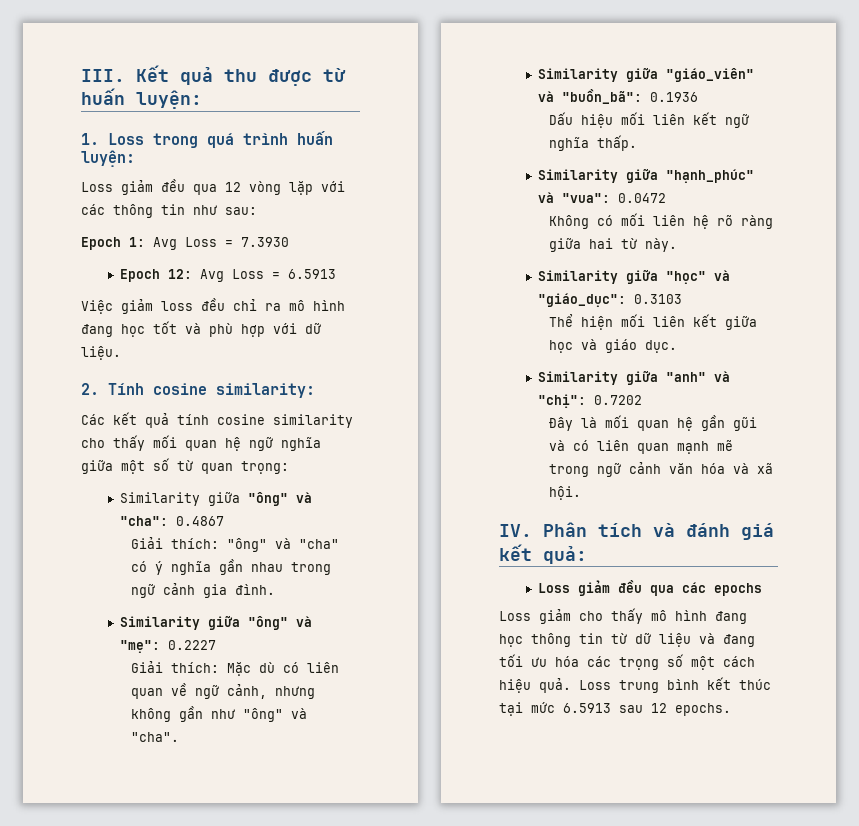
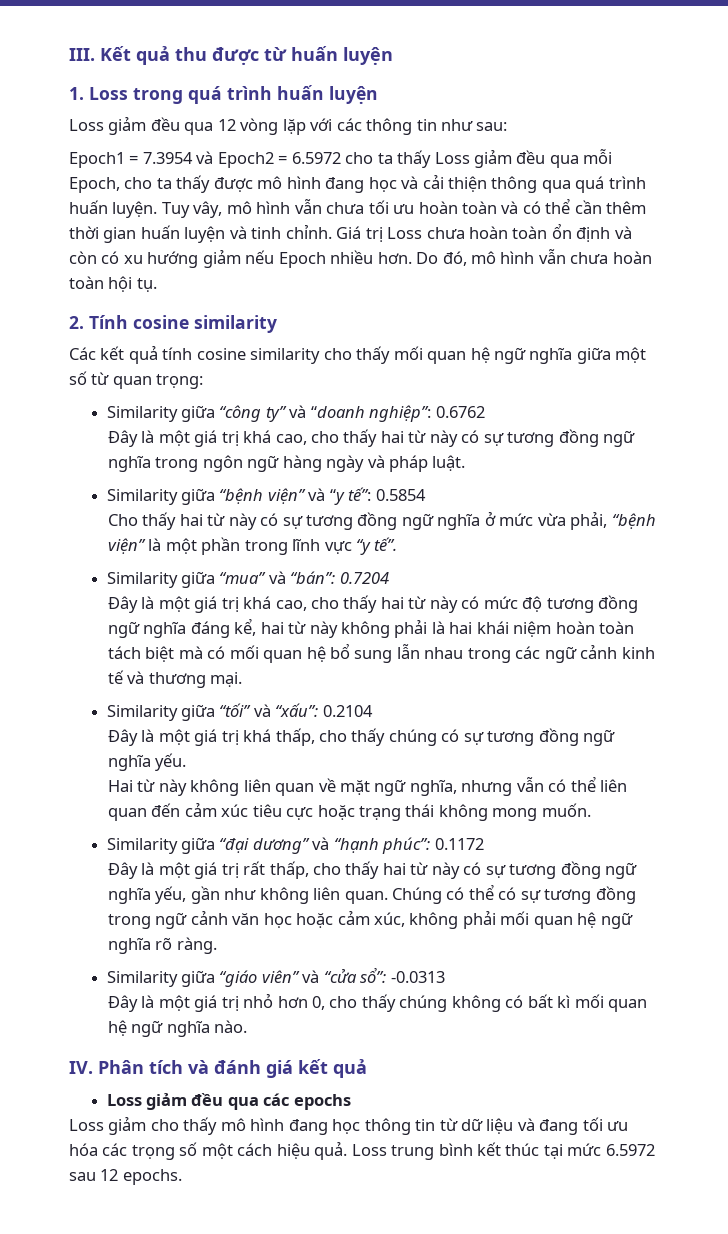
[136,90,202,109] luyện: -> [343,47,393,65] luyện
[81,150,135,167] luyện: -> [329,86,378,104] luyện
[81,237,289,250] [120,269,337,282] [81,298,345,314] [81,321,321,337] [81,346,121,360] Epoch 1: Avg Loss = 7.3930 // Epoch 12: Avg Loss = 6.5913 // Việc giảm loss đều chỉ ra mô hình đang học tốt và phù hợp với dữ liệu. -> [69,149,613,168] [69,174,646,193] [69,198,647,218] [69,223,632,243] [69,249,652,268] [69,276,157,292] Epoch1 = 7.3954 và Epoch2 = 6.5972 cho ta thấy Loss giảm đều qua mỗi Epoch, cho ta thấy được mô hình đang học và cải thiện thông qua quá trình huấn luyện. Tuy vây, mô hình vẫn chưa tối ưu hoàn toàn và có thể cần thêm thời gian huấn luyện và tinh chỉnh. Giá trị Loss chưa hoàn toàn ổn định và còn có xu hướng giảm nếu Epoch nhiều hơn. Do đó, mô hình vẫn chưa hoàn toàn hội tụ.
[216,383,315,398] similarity: -> [194,315,277,333] similarity
[248,492,313,506] [120,516,225,526] [130,537,339,552] [130,559,331,575] [130,583,275,598] [120,615,313,630] [120,640,217,653] [130,661,339,676] [130,683,315,699] [130,706,307,722] [130,732,179,742] [538,67,755,82] [538,89,699,104] [548,112,749,128] [548,135,637,151] [538,168,755,183] [538,192,667,203] [548,213,773,229] [548,238,677,252] [538,269,731,284] [538,293,683,307] [548,314,757,330] [548,339,677,353] [538,370,731,385] [538,394,643,408] [548,415,757,431] [548,440,733,454] [548,462,773,477] [548,486,581,500] "ông" và "cha": 0.4867 // Giải thích: "ông" và "cha" có ý nghĩa gần nhau trong ngữ cảnh gia đình. // Similarity giữa "ông" và "mẹ": 0.2227 // Giải thích: Mặc dù có liên quan về ngữ cảnh, nhưng không gần như "ông" và "cha". // Similarity giữa "giáo_viên" và "buồn_bã": 0.1936 // Dấu hiệu mối liên kết ngữ nghĩa thấp. // Similarity giữa "hạnh_phúc" và "vua": 0.0472 // Không có mối liên hệ rõ ràng giữa hai từ này. // Similarity giữa "học" và "giáo_dục": 0.3103 // Thể hiện mối liên kết giữa học và giáo dục. // Similarity giữa "anh" và "chị": 0.7202 // Đây là mối quan hệ gần gũi và có liên quan mạnh mẽ trong ngữ cảnh văn hóa và xã hội. -> [219,405,485,422] [107,429,636,447] [107,455,466,472] [106,487,426,505] [107,511,656,530] [107,537,398,555] [106,571,389,588] [107,595,639,613] [107,618,635,638] [107,643,655,663] [107,670,243,688] [106,703,373,721] [107,728,616,746] [107,753,187,771] [107,776,628,796] [107,802,591,821] [106,837,484,854] [107,861,638,879] [107,884,636,904] [107,910,633,929] [107,937,217,954] [106,967,445,987] [107,993,648,1012] [107,1020,248,1037] “công ty” và “doanh nghiệp”: 0.6762 // Đây là một giá trị khá cao, cho thấy hai từ này có sự tương đồng ngữ nghĩa trong ngôn ngữ hàng ngày và pháp luật. // Similarity giữa “bệnh viện” và “y tế”: 0.5854 // Cho thấy hai từ này có sự tương đồng ngữ nghĩa ở mức vừa phải, “bệnh viện” là một phần trong lĩnh vực “y tế”. // Similarity giữa “mua” và “bán”: 0.7204 // Đây là một giá trị khá cao, cho thấy hai từ này có mức độ tương đồng ngữ nghĩa đáng kể, hai từ này không phải là hai khái niệm hoàn toàn tách biệt mà có mối quan hệ bổ sung lẫn nhau trong các ngữ cảnh kinh tế và thương mại. // Similarity giữa “tối” và “xấu”: 0.2104 // Đây là một giá trị khá thấp, cho thấy chúng có sự tương đồng ngữ nghĩa yếu. // Hai từ này không liên quan về mặt ngữ nghĩa, nhưng vẫn có thể liên quan đến cảm xúc tiêu cực hoặc trạng thái không mong muốn. // Similarity giữa “đại dương” và “hạnh phúc”: 0.1172 // Đây là một giá trị rất thấp, cho thấy hai từ này có sự tương đồng ngữ nghĩa yếu, gần như không liên quan. Chúng có thể có sự tương đồng trong ngữ cảnh văn học hoặc cảm xúc, không phải mối quan hệ ngữ nghĩa rõ ràng. // Similarity giữa “giáo viên” và “cửa sổ”: -0.0313 // Đây là một giá trị nhỏ hơn 0, cho thấy chúng không có bất kì mối quan hệ ngữ nghĩa nào.
[543,546,587,564] quả: -> [333,1059,367,1078] quả
[563,703,611,713] 6.5913 -> [605,1144,655,1156] 6.5972

